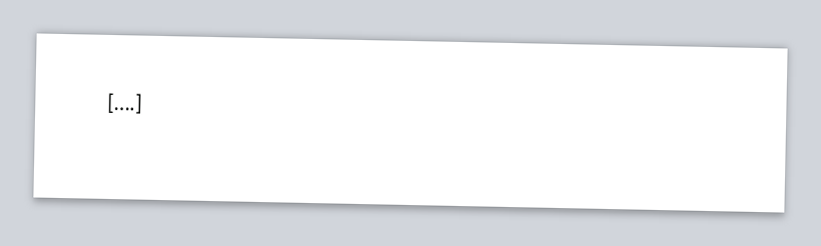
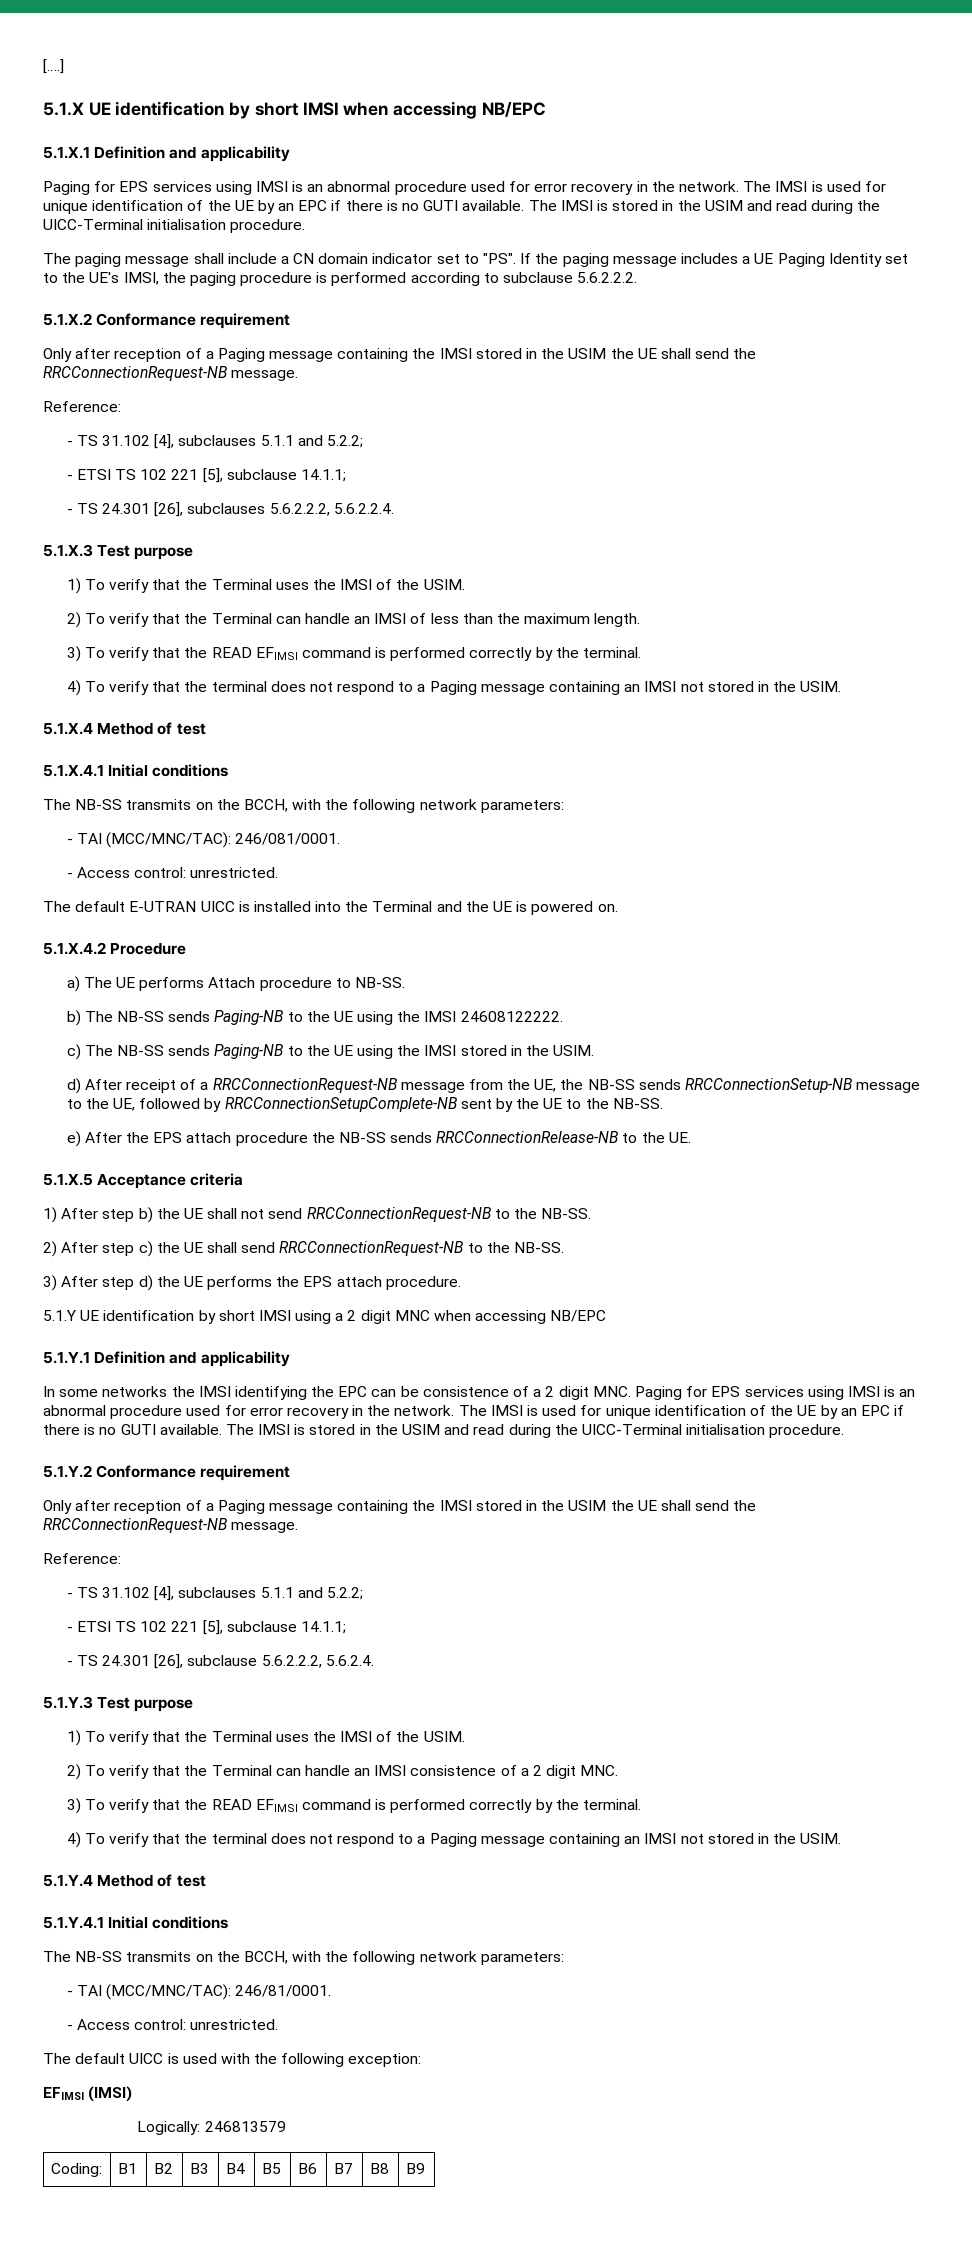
(143, 103) none -> [43,101,546,119] [43,146,290,162] [43,181,886,195] [43,200,881,214] [43,219,306,233] [43,253,908,267] [43,272,638,286] [43,313,291,329] [43,348,757,362] [43,366,299,381] [43,401,121,412] [66,434,363,449] [66,468,346,483] [66,502,394,517] [43,544,194,560] [66,578,465,594] [66,612,641,628] [66,646,642,662] [66,680,842,696] [43,722,206,735] [43,764,229,777] [43,799,564,813] [66,832,341,848] [66,867,279,878] [43,901,618,915] [43,942,187,955] [66,976,405,992] [66,1010,563,1026] [66,1044,595,1060] [66,1078,921,1094] [66,1097,663,1112] [66,1131,691,1147] [43,1173,244,1189] [43,1207,592,1223] [43,1241,565,1257] [43,1275,461,1291] [43,1310,607,1324] [43,1351,290,1367] [43,1386,916,1400] [43,1405,905,1419] [43,1424,845,1438] [43,1465,291,1481] [43,1500,757,1514] [43,1518,299,1533] [43,1553,121,1564] [66,1586,363,1601] [66,1620,346,1635] [66,1654,374,1669] [43,1696,194,1712] [66,1730,465,1746] [66,1764,619,1780] [66,1798,642,1814] [66,1832,842,1848] [43,1874,206,1887] [43,1916,229,1929] [43,1951,564,1965] [66,1984,332,2000] [66,2019,279,2030] [43,2053,422,2067] [43,2086,133,2102] [137,2121,286,2135] [50,2163,102,2177] [117,2163,137,2174] [153,2163,173,2174] [189,2163,209,2174] [225,2163,245,2174] [261,2163,281,2174] [297,2163,317,2174] [333,2163,353,2174] [369,2163,389,2174] [405,2163,425,2174] // 5.1.X UE identification by short IMSI when accessing NB/EPC // 5.1.X.1 Definition and applicability // Paging for EPS services using IMSI is an abnormal procedure used for error recovery in the network. The IMSI is used for unique identification of the UE by an EPC if there is no GUTI available. The IMSI is stored in the USIM and read during the UICC-Terminal initialisation procedure. // The paging message shall include a CN domain indicator set to "PS". If the paging message includes a UE Paging Identity set to the UE's IMSI, the paging procedure is performed according to subclause 5.6.2.2.2. // 5.1.X.2 Conformance requirement // Only after reception of a Paging message containing the IMSI stored in the USIM the UE shall send the RRCConnectionRequest-NB message. // Reference: // - TS 31.102 [4], subclauses 5.1.1 and 5.2.2; // - ETSI TS 102 221 [5], subclause 14.1.1; // - TS 24.301 [26], subclauses 5.6.2.2.2, 5.6.2.2.4. // 5.1.X.3 Test purpose // 1) To verify that the Terminal uses the IMSI of the USIM. // 2) To verify that the Terminal can handle an IMSI of less than the maximum length. // 3) To verify that the READ EFIMSI command is performed correctly by the terminal. // 4) To verify that the terminal does not respond to a Paging message containing an IMSI not stored in the USIM. // 5.1.X.4 Method of test // 5.1.X.4.1 Initial conditions // The NB-SS transmits on the BCCH, with the following network parameters: // - TAI (MCC/MNC/TAC): 246/081/0001. // - Access control: unrestricted. // The default E-UTRAN UICC is installed into the Terminal and the UE is powered on. // 5.1.X.4.2 Procedure // a) The UE performs Attach procedure to NB-SS. // b) The NB-SS sends Paging-NB to the UE using the IMSI 24608122222. // c) The NB-SS sends Paging-NB to the UE using the IMSI stored in the USIM. // d) After receipt of a RRCConnectionRequest-NB message from the UE, the NB-SS sends RRCConnectionSetup-NB message to the UE, followed by RRCConnectionSetupComplete-NB sent by the UE to the NB-SS. // e) After the EPS attach procedure the NB-SS sends RRCConnectionRelease-NB to the UE. // 5.1.X.5 Acceptance criteria // 1) After step b) the UE shall not send RRCConnectionRequest-NB to the NB-SS. // 2) After step c) the UE shall send RRCConnectionRequest-NB to the NB-SS. // 3) After step d) the UE performs the EPS attach procedure. // 5.1.Y UE identification by short IMSI using a 2 digit MNC when accessing NB/EPC // 5.1.Y.1 Definition and applicability // In some networks the IMSI identifying the EPC can be consistence of a 2 digit MNC. Paging for EPS services using IMSI is an abnormal procedure used for error recovery in the network. The IMSI is used for unique identification of the UE by an EPC if there is no GUTI available. The IMSI is stored in the USIM and read during the UICC-Terminal initialisation procedure. // 5.1.Y.2 Conformance requirement // Only after reception of a Paging message containing the IMSI stored in the USIM the UE shall send the RRCConnectionRequest-NB message. // Reference: // - TS 31.102 [4], subclauses 5.1.1 and 5.2.2; // - ETSI TS 102 221 [5], subclause 14.1.1; // - TS 24.301 [26], subclause 5.6.2.2.2, 5.6.2.4. // 5.1.Y.3 Test purpose // 1) To verify that the Terminal uses the IMSI of the USIM. // 2) To verify that the Terminal can handle an IMSI consistence of a 2 digit MNC. // 3) To verify that the READ EFIMSI command is performed correctly by the terminal. // 4) To verify that the terminal does not respond to a Paging message containing an IMSI not stored in the USIM. // 5.1.Y.4 Method of test // 5.1.Y.4.1 Initial conditions // The NB-SS transmits on the BCCH, with the following network parameters: // - TAI (MCC/MNC/TAC): 246/81/0001. // - Access control: unrestricted. // The default UICC is used with the following exception: // EFIMSI (IMSI) // Logically: 246813579 // Coding: | B1 | B2 | B3 | B4 | B5 | B6 | B7 | B8 | B9

